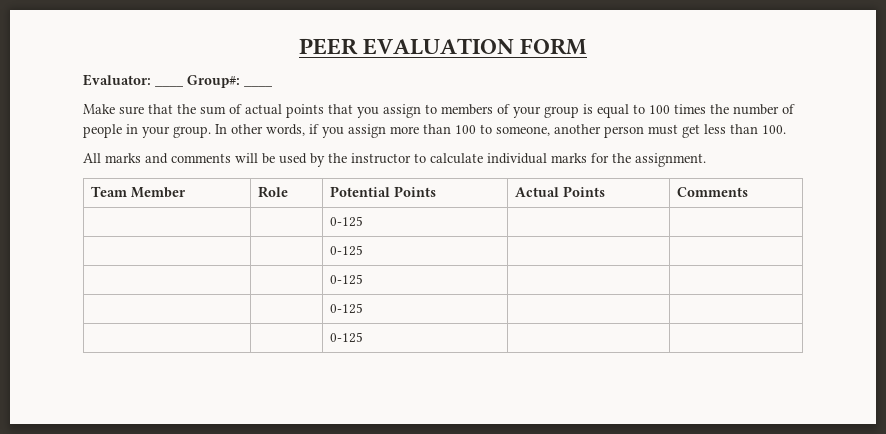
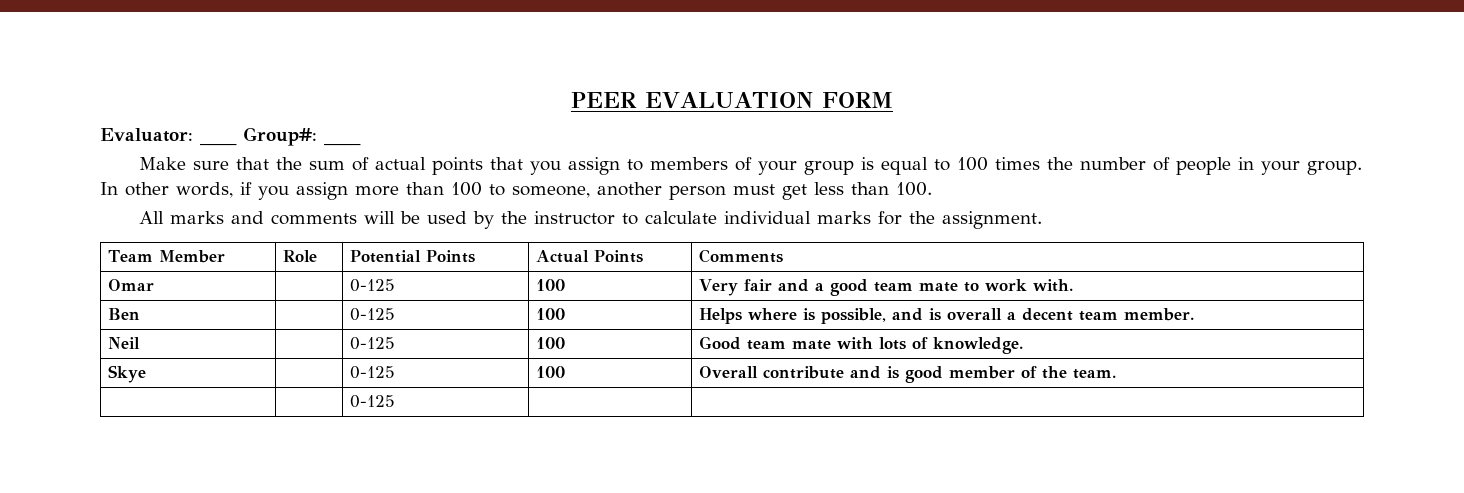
[330,216,364,227] [330,245,364,256] [330,274,364,285] [330,303,364,314] | | 0-125 | | // | | 0-125 | | // | | 0-125 | | // | | 0-125 | | -> [107,279,154,291] [349,279,395,292] [535,279,565,291] [698,279,1073,296] [107,308,140,320] [349,308,395,321] [535,308,565,320] [698,308,1194,324] [107,337,140,349] [349,337,395,350] [535,337,565,349] [698,336,1023,354] [107,365,146,383] [349,366,395,379] [535,366,565,378] [698,366,1116,383] Omar | | 0-125 | 100 | Very fair and a good team mate to work with. // Ben | | 0-125 | 100 | Helps where is possible, and is overall a decent team member. // Neil | | 0-125 | 100 | Good team mate with lots of knowledge. // Skye | | 0-125 | 100 | Overall contribute and is good member of the team.

